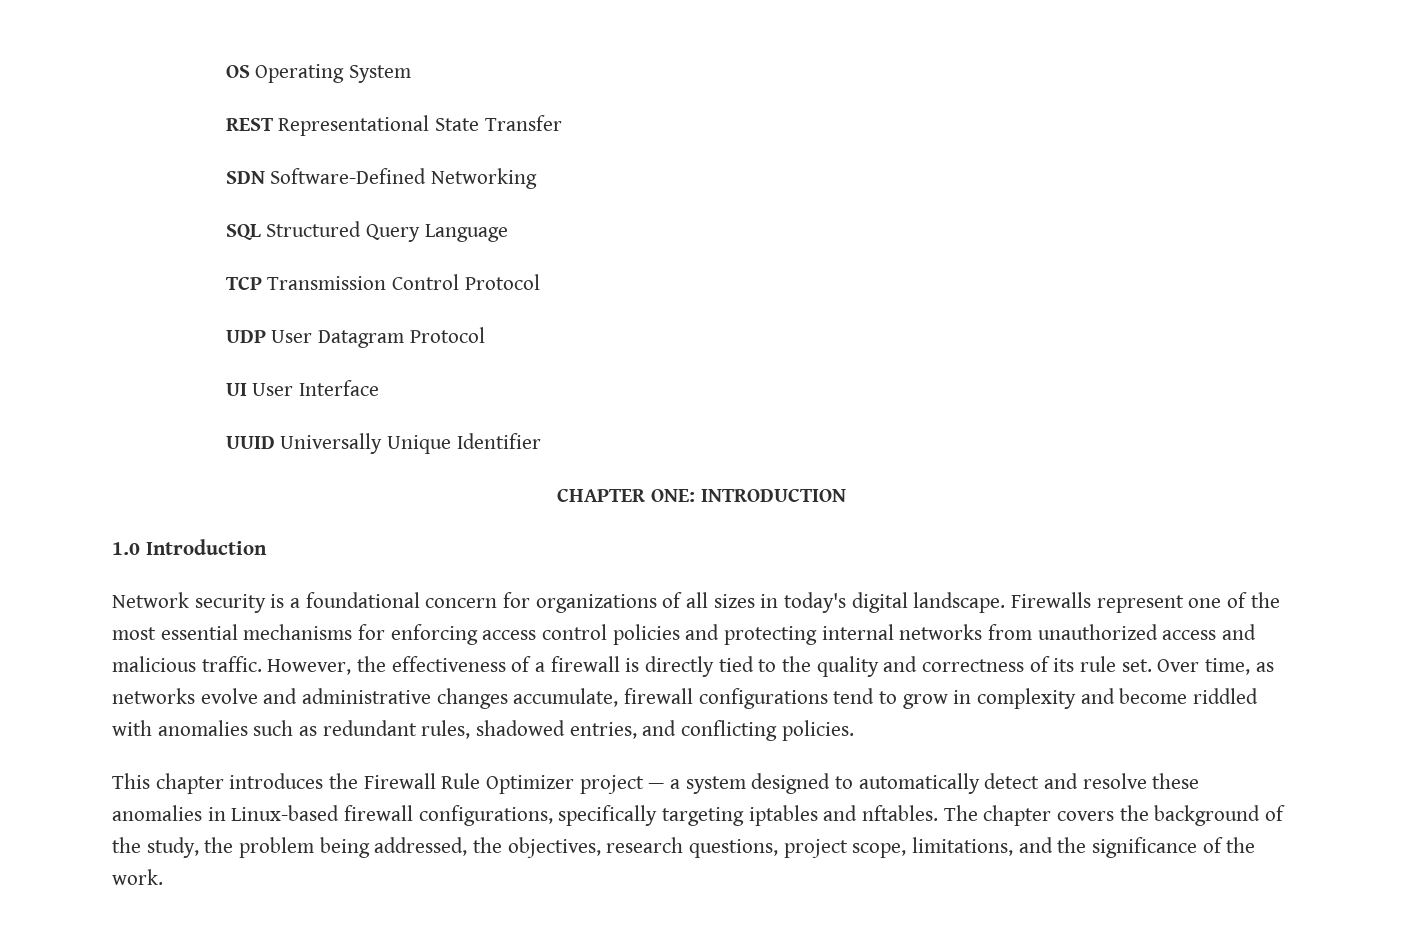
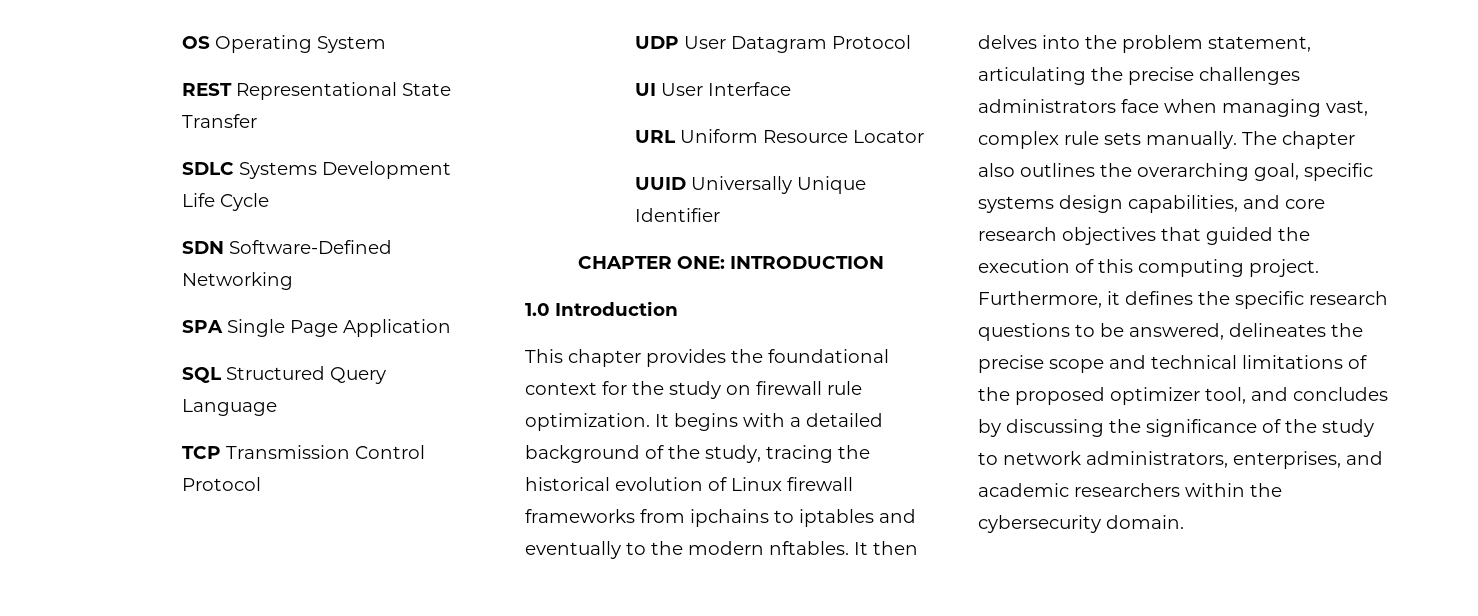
(562, 123) none -> [181,161,451,179] [181,193,269,211] // SDLC Systems Development Life Cycle
(538, 178) none -> [181,319,451,337] // SPA Single Page Application
(380, 388) none -> [634,129,924,143] // URL Uniform Resource Locator
[112,592,1280,613] [112,624,1257,645] [112,656,1274,677] [112,688,1259,709] [112,720,854,741] [112,773,1200,794] [112,805,1286,826] [112,837,1256,858] [112,869,163,885] Network security is a foundational concern for organizations of all sizes in today's digital landscape. Firewalls represent one of the most essential mechanisms for enforcing access control policies and protecting internal networks from unauthorized access and malicious traffic. However, the effectiveness of a firewall is directly tied to the quality and correctness of its rule set. Over time, as networks evolve and administrative changes accumulate, firewall configurations tend to grow in complexity and become riddled with anomalies such as redundant rules, shadowed entries, and conflicting policies. // This chapter introduces the Firewall Rule Optimizer project — a system designed to automatically detect and resolve these anomalies in Linux-based firewall configurations, specifically targeting iptables and nftables. The chapter covers the background of the study, the problem being addressed, the objectives, research questions, project scope, limitations, and the significance of the work. -> [525,349,889,367] [525,381,862,399] [525,413,883,431] [525,445,870,463] [525,477,853,491] [525,509,916,527] [525,541,918,559] [978,35,1311,53] [978,67,1300,85] [978,99,1368,117] [978,131,1355,149] [978,163,1373,181] [978,195,1325,213] [978,227,1310,245] [978,259,1319,277] [978,291,1388,309] [978,323,1363,341] [978,355,1367,373] [978,387,1388,405] [978,419,1374,437] [978,451,1383,469] [978,483,1282,497] [978,515,1184,533] This chapter provides the foundational context for the study on firewall rule optimization. It begins with a detailed background of the study, tracing the historical evolution of Linux firewall frameworks from ipchains to iptables and eventually to the modern nftables. It then delves into the problem statement, articulating the precise challenges administrators face when managing vast, complex rule sets manually. The chapter also outlines the overarching goal, specific systems design capabilities, and core research objectives that guided the execution of this computing project. Furthermore, it defines the specific research questions to be answered, delineates the precise scope and technical limitations of the proposed optimizer tool, and concludes by discussing the significance of the study to network administrators, enterprises, and academic researchers within the cybersecurity domain.

